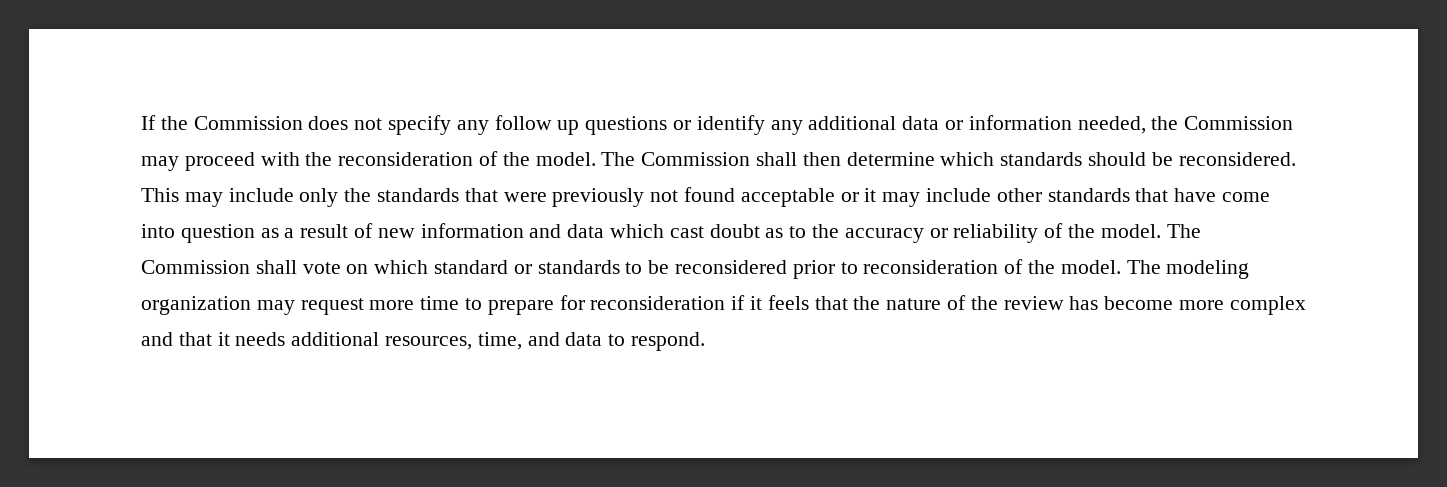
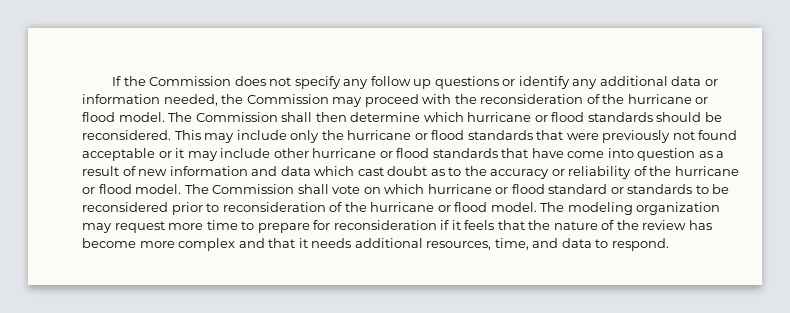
(530, 159) none -> [627,94,709,104] [82,112,115,122] hurricane or flood
(995, 159) none -> [467,112,585,122] hurricane or flood
(372, 195) none -> [347,130,465,140] hurricane or flood
(1042, 195) none -> [312,148,430,158] hurricane or flood
(1096, 231) none -> [674,166,739,176] [82,184,132,194] hurricane or flood
(429, 267) none -> [427,184,545,194] hurricane or flood
(1056, 267) none -> [370,202,488,212] hurricane or flood

